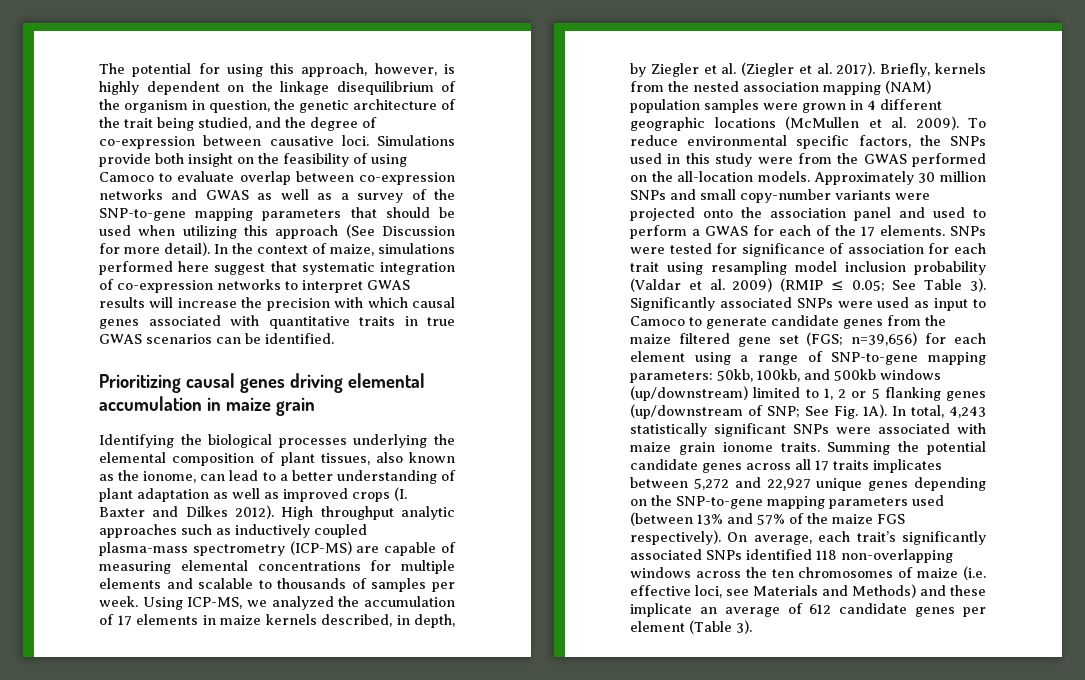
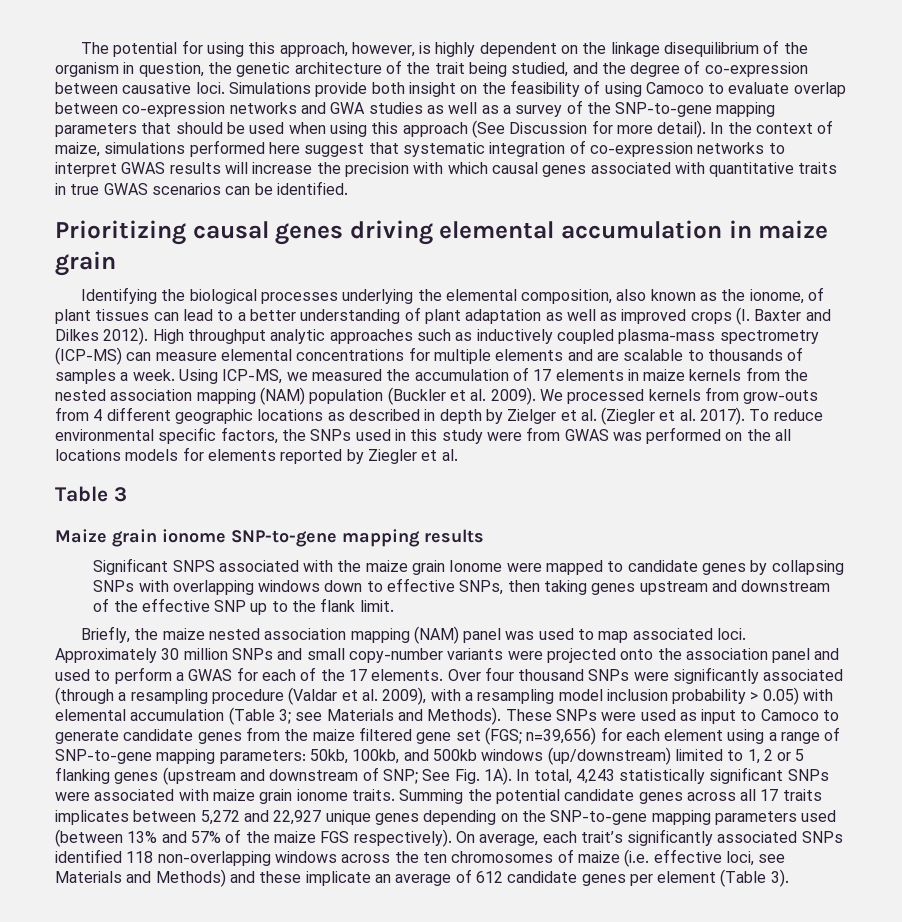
[205,190,249,200] GWAS -> [330,102,423,114] GWA studies
[182,225,237,239] utilizing -> [329,122,367,137] using
[172,452,370,466] composition of plant tissues, -> [521,289,613,304] composition,
(197, 477) none -> [808,287,825,301] [55,309,150,324] of plant tissues
[356,542,457,556] [99,561,171,574] are capable of measuring -> [126,352,217,361] can measure
(193, 583) none -> [596,352,619,361] are
[432,582,455,592] per -> [120,372,129,381] a
[271,596,334,610] analyzed -> [311,369,382,381] measured
[321,614,455,628] [630,62,986,77] described, in depth, by Ziegler et al. (Ziegler et al. 2017). Briefly, kernels -> (742, 375) none
[704,99,942,113] [630,116,959,131] samples were grown in 4 different geographic locations (McMullen et al. 2009). -> [387,387,819,405] [55,407,746,425] (Buckler et al. 2009). We processed kernels from grow-outs from 4 different geographic locations as described in depth by Zielger et al. (Ziegler et al. 2017).
[837,153,907,164] the GWAS -> [564,429,642,441] GWAS was
[677,171,810,182] all-location models. -> [775,429,792,441] [55,447,458,464] [55,486,127,502] [55,529,484,547] [93,558,844,575] [93,578,831,595] [93,598,394,615] [80,626,747,644] all locations models for elements reported by Ziegler et al. // Table 3 // Maize grain ionome SNP-to-gene mapping results // Significant SNPS associated with the maize grain Ionome were mapped to candidate genes by collapsing SNPs with overlapping windows down to effective SNPs, then taking genes upstream and downstream of the effective SNP up to the flank limit. // Briefly, the maize nested association mapping (NAM) panel was used to map associated loci.
[950,226,986,236] [630,243,986,257] [630,261,986,275] [630,278,986,292] [630,297,792,311] SNPs were tested for significance of association for each trait using resampling model inclusion probability (Valdar et al. 2009) (RMIP ≤ 0.05; See Table 3). Significantly associated -> [447,667,844,684] [55,687,834,705] [55,707,552,725] Over four thousand SNPs were significantly associated (through a resampling procedure (Valdar et al. 2009), with a resampling model inclusion probability > 0.05) with elemental accumulation (Table 3; see Materials and Methods). These
[630,404,743,419] (up/downstream -> [162,767,359,785] (upstream and downstream

